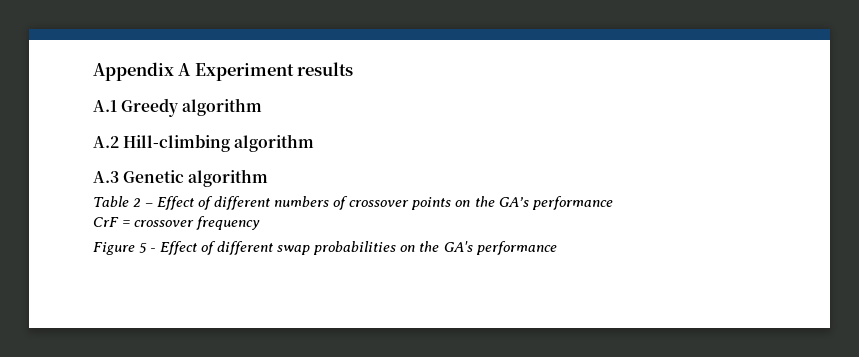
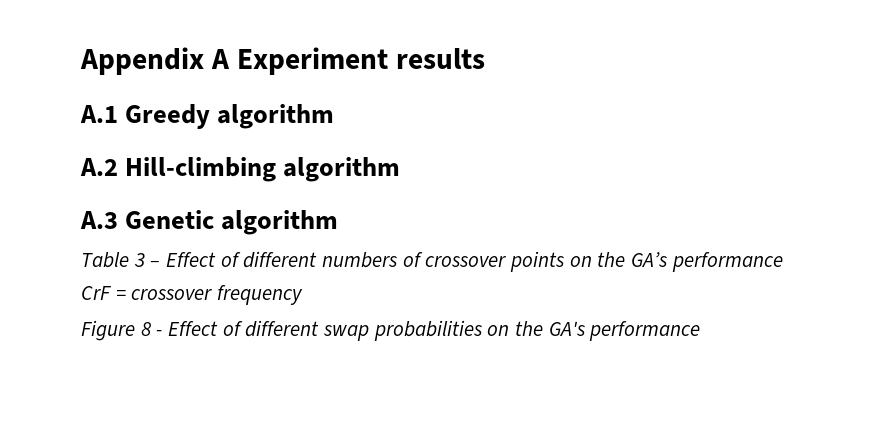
[133,198,142,207] 2 -> [133,253,145,267] 3
[139,242,148,253] 5 -> [140,322,151,336] 8

